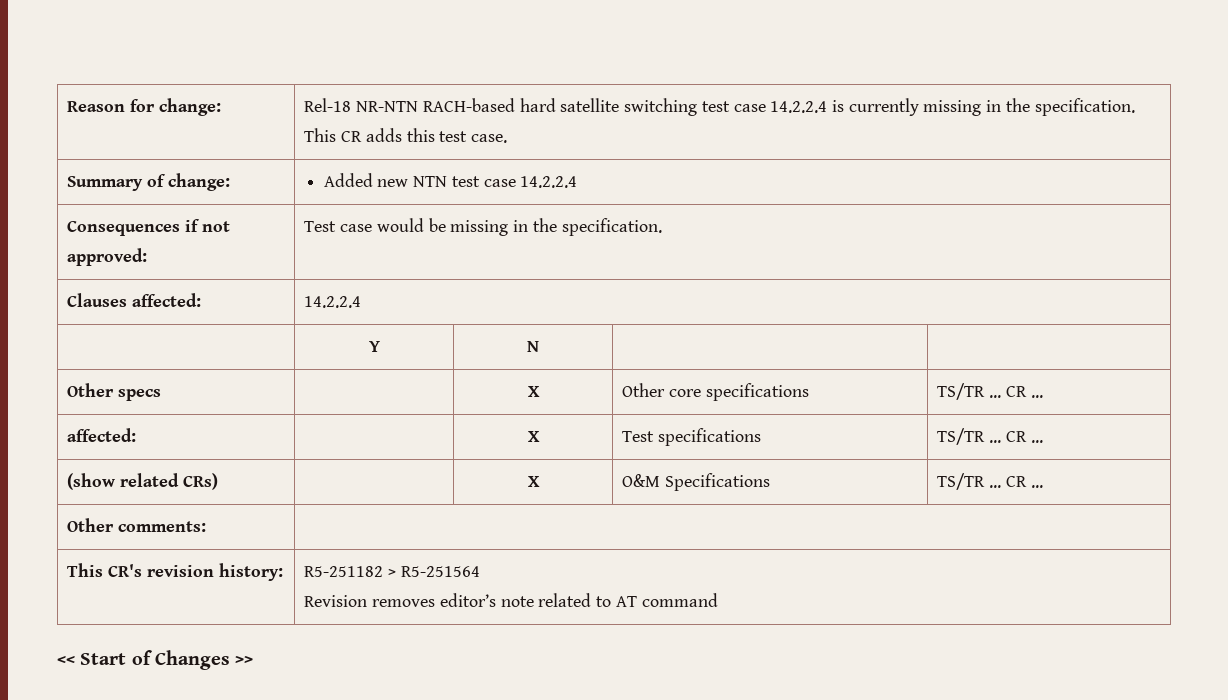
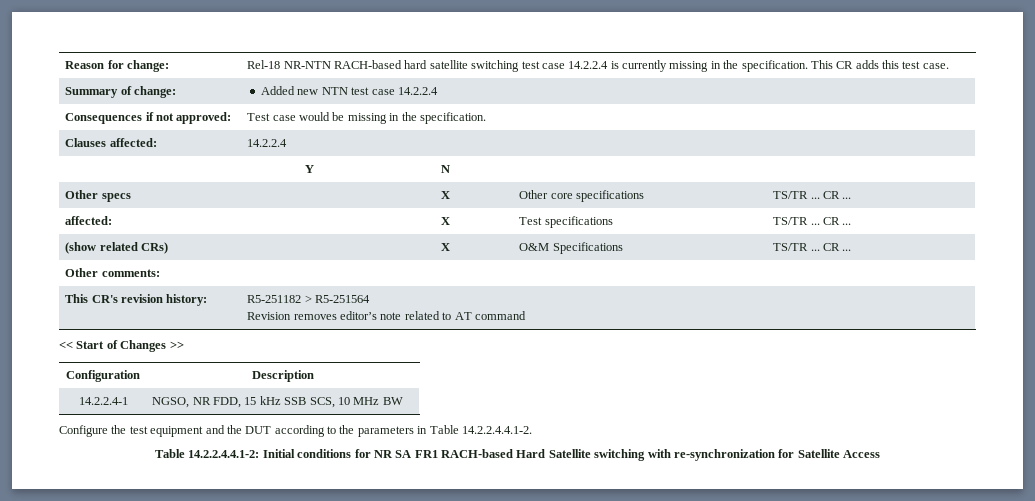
(254, 660) none -> [66,370,140,382] [252,370,314,382] [78,397,128,405] [152,396,403,408] [59,425,532,437] [155,449,880,461] // Configuration | Description // 14.2.2.4-1 | NGSO, NR FDD, 15 kHz SSB SCS, 10 MHz BW // Configure the test equipment and the DUT according to the parameters in Table 14.2.2.4.4.1-2. // Table 14.2.2.4.4.1-2: Initial conditions for NR SA FR1 RACH-based Hard Satellite switching with re-synchronization for Satellite Access

